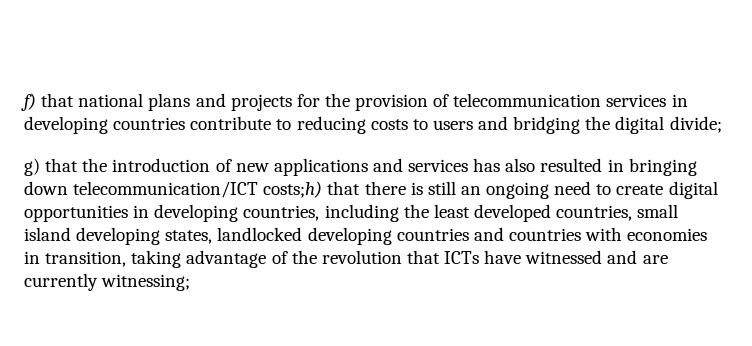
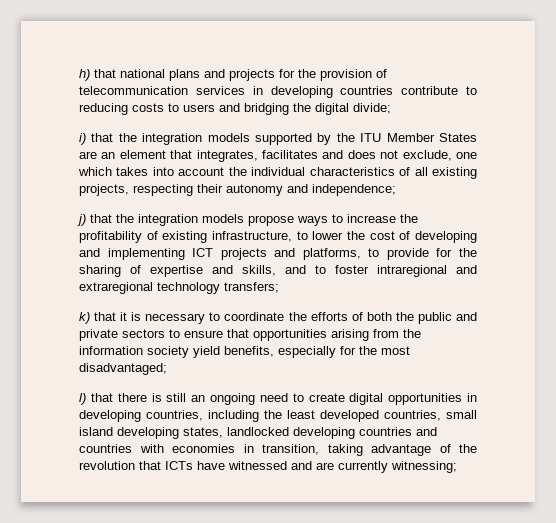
[21,93,36,111] f) -> [79,69,90,81] h)
[24,158,697,176] [24,181,323,198] g) that the introduction of new applications and services has also resulted in bringing down telecommunication/ICT costs;h) -> [79,133,477,145] [79,150,477,162] [78,167,478,179] [79,184,396,196] [77,214,418,226] [79,231,478,243] [79,248,477,260] [79,265,477,277] [79,282,279,294] [79,312,478,324] [79,329,421,341] [79,346,410,358] [79,363,167,375] [79,393,86,405] i) that the integration models supported by the ITU Member States are an element that integrates, facilitates and does not exclude, one which takes into account the individual characteristics of all existing projects, respecting their autonomy and independence; // j) that the integration models propose ways to increase the profitability of existing infrastructure, to lower the cost of developing and implementing ICT projects and platforms, to provide for the sharing of expertise and skills, and to foster intraregional and extraregional technology transfers; // k) that it is necessary to coordinate the efforts of both the public and private sectors to ensure that opportunities arising from the information society yield benefits, especially for the most disadvantaged; // l)

